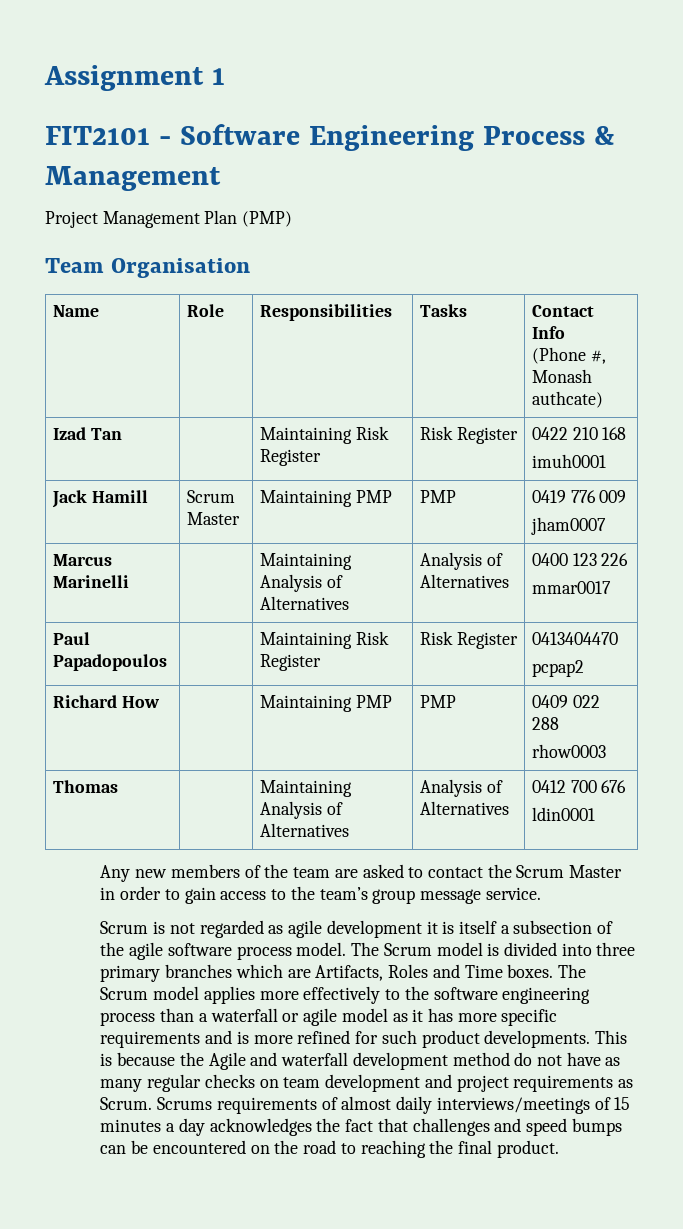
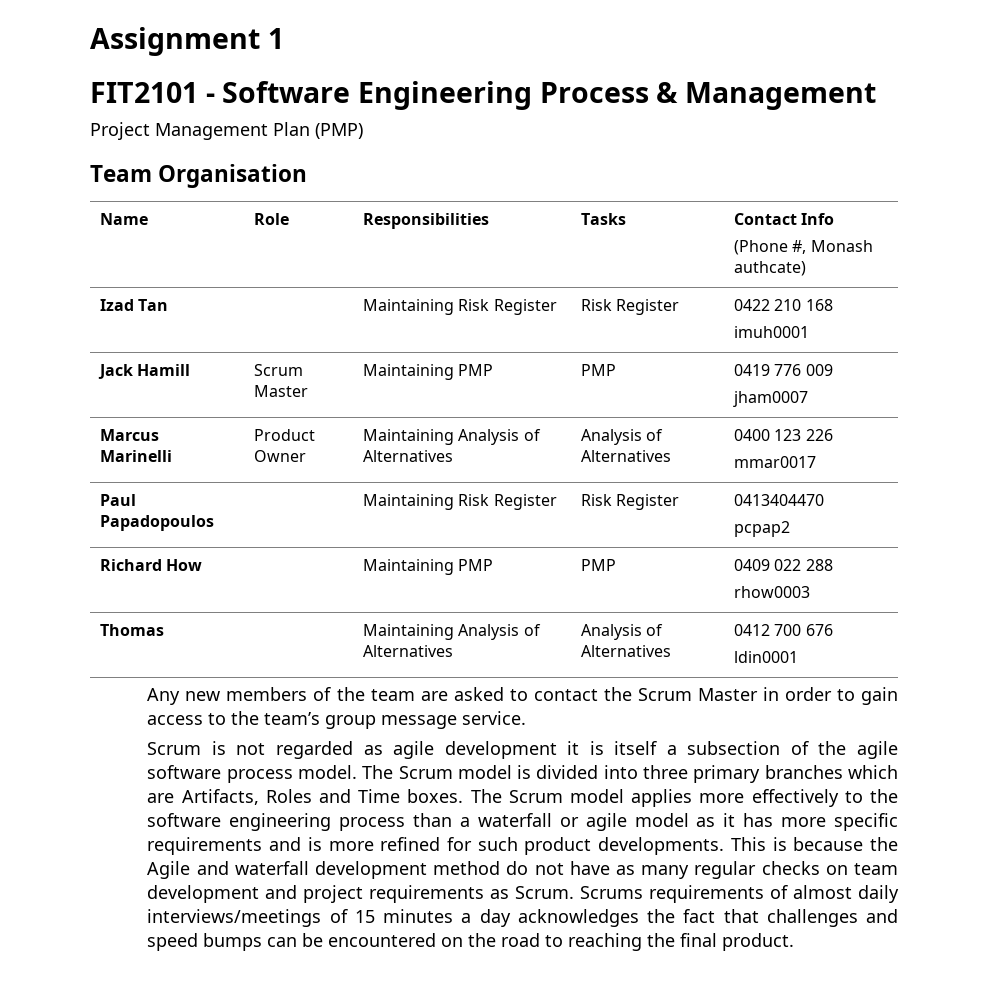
(129, 581) none -> [253,429,315,441] [253,450,306,462] Product Owner

